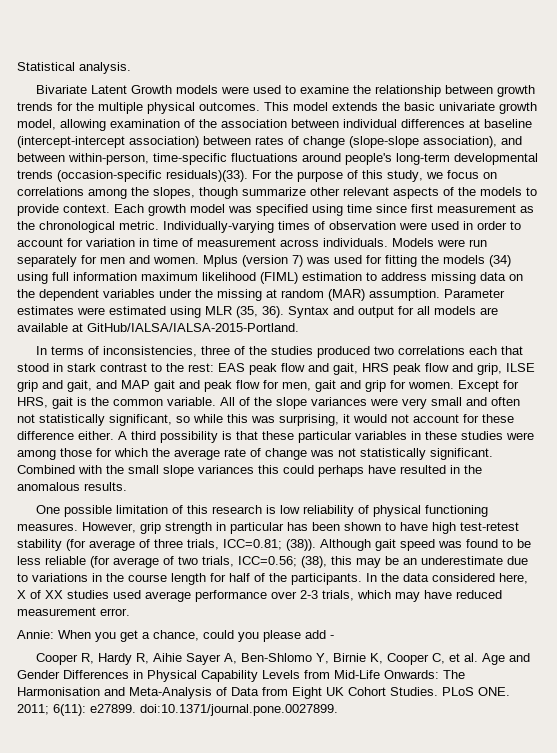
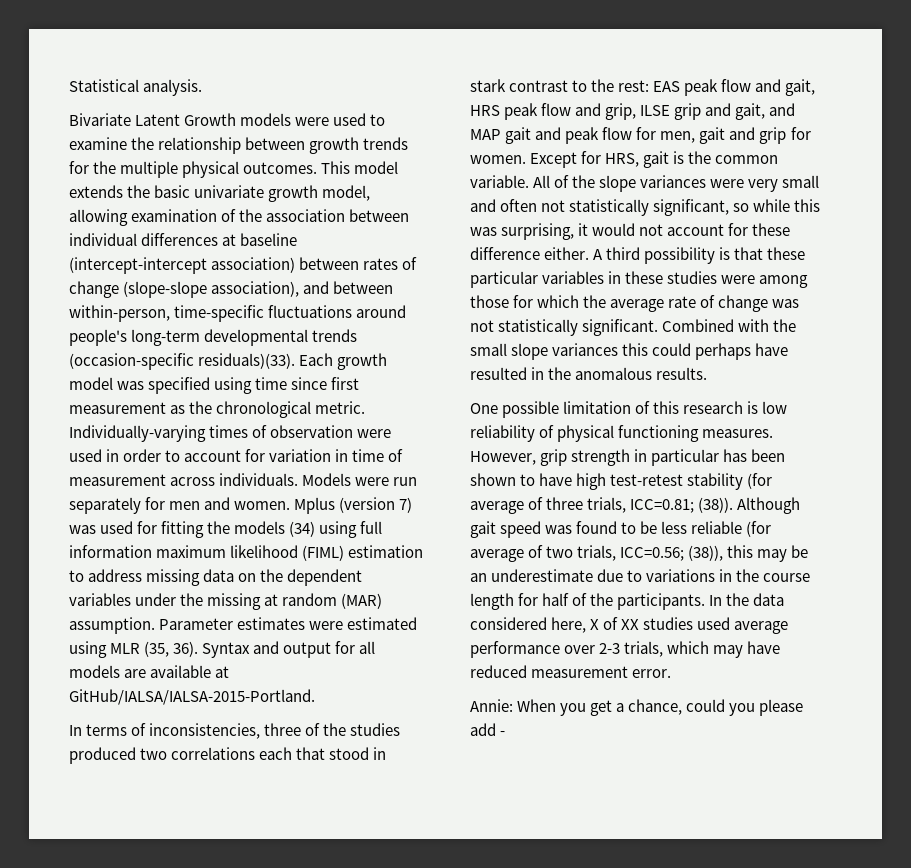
[252,170,497,182] [17,187,537,199] [17,204,110,216] For the purpose of this study, we focus on correlations among the slopes, though summarize other relevant aspects of the models to provide context. -> (296, 361) none
[301,556,327,568] (38), -> [688,545,724,561] (38)),
[35,653,530,665] [17,670,465,682] [17,687,510,699] [17,704,338,716] // Cooper R, Hardy R, Aihie Sayer A, Ben-Shlomo Y, Birnie K, Cooper C, et al. Age and Gender Differences in Physical Capability Levels from Mid-Life Onwards: The Harmonisation and Meta-Analysis of Data from Eight UK Cohort Studies. PLoS ONE. 2011; 6(11): e27899. doi:10.1371/journal.pone.0027899. -> (506, 733) none

